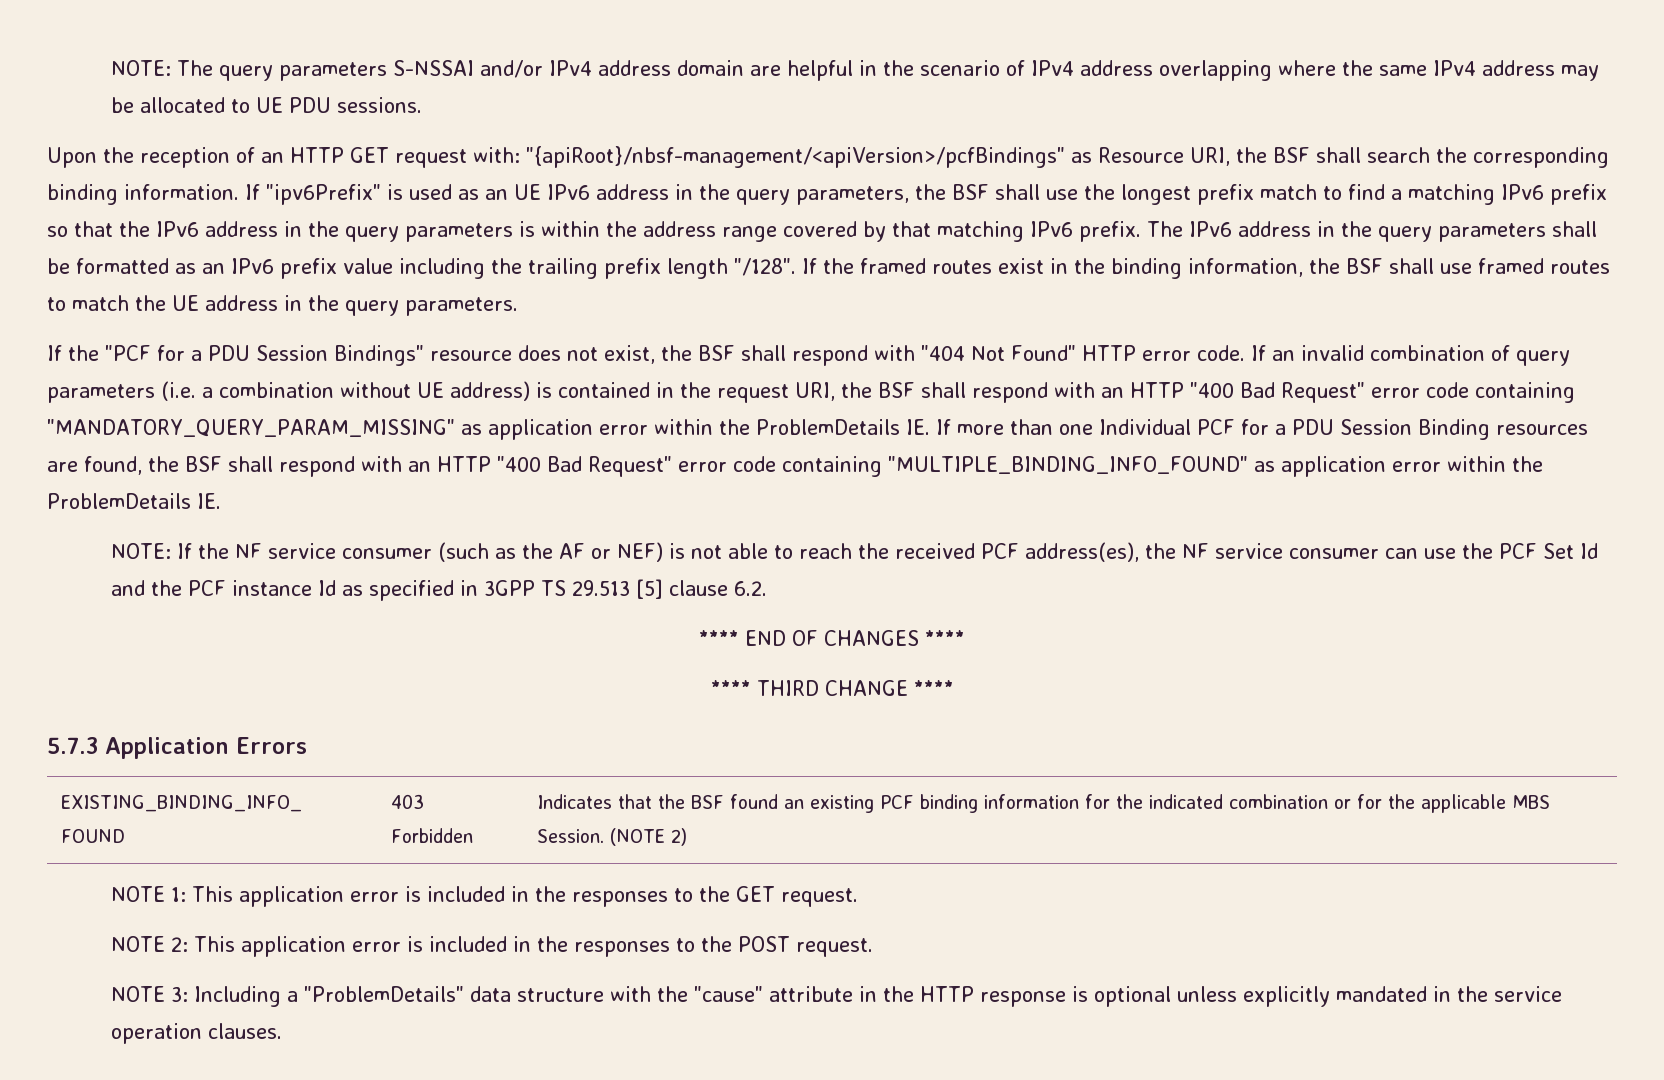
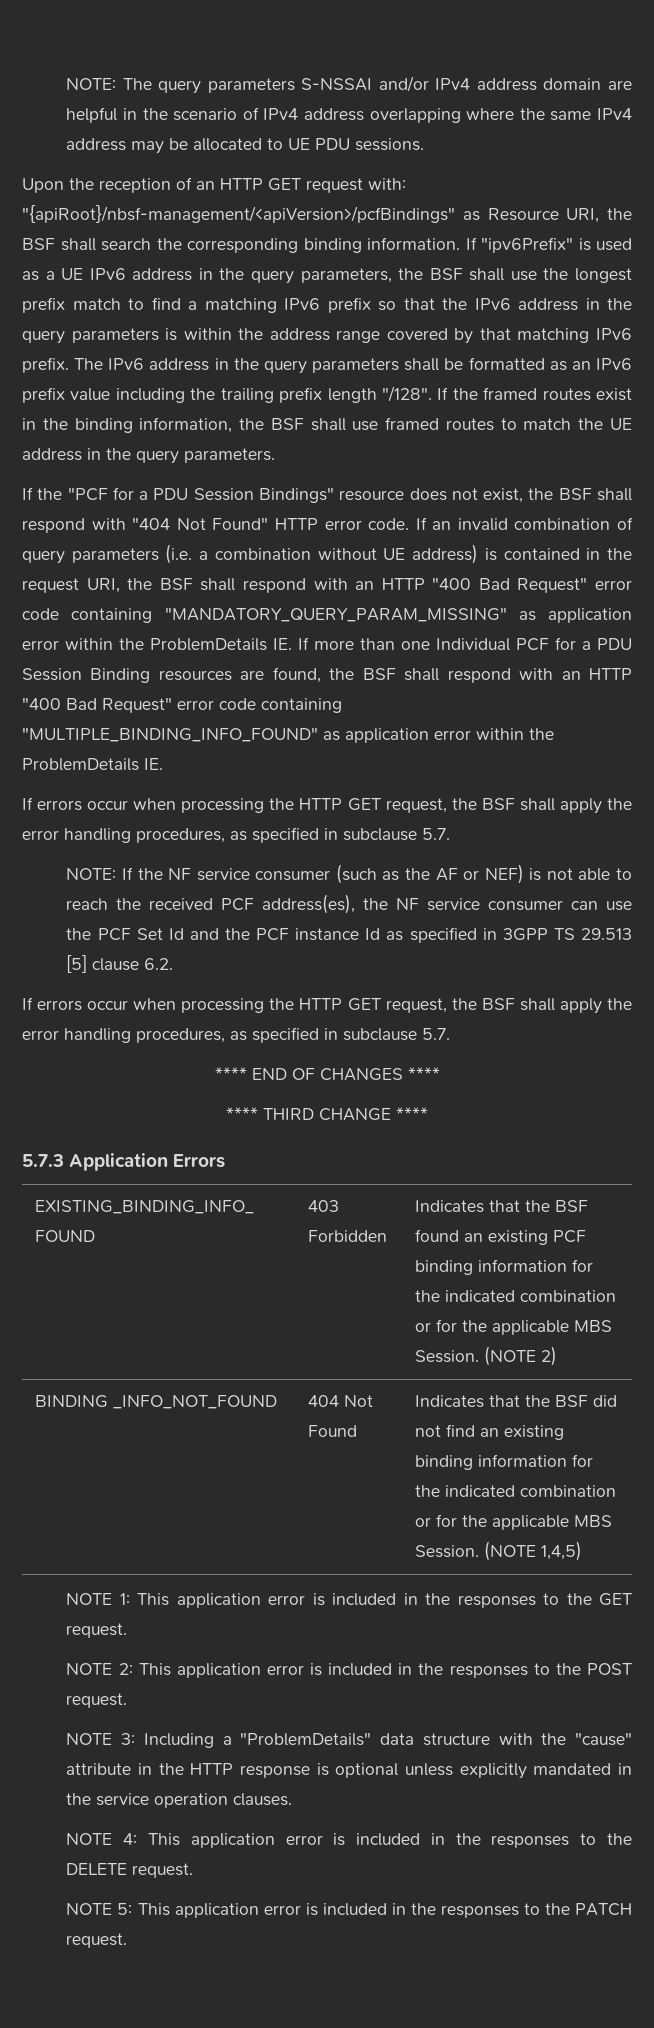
[485,189,508,200] an -> [45,271,55,280] a
(221, 501) none -> [22,797,633,814] [22,827,450,843] // If errors occur when processing the HTTP GET request, the BSF shall apply the error handling procedures, as specified in subclause 5.7.
(767, 588) none -> [22,997,633,1014] [22,1027,450,1043] // If errors occur when processing the HTTP GET request, the BSF shall apply the error handling procedures, as specified in subclause 5.7.
(687, 837) none -> [35,1395,278,1409] [308,1395,374,1407] [308,1425,358,1437] [415,1395,618,1408] [415,1424,565,1440] [415,1454,594,1470] [415,1485,617,1497] [415,1514,613,1530] [415,1541,583,1561] // BINDING _INFO_NOT_FOUND | 404 Not Found | Indicates that the BSF did not find an existing binding information for the indicated combination or for the applicable MBS Session. (NOTE 1,4,5)
(282, 1031) none -> [66,1833,632,1848] [66,1863,194,1878] [66,1903,632,1918] [66,1933,128,1948] // NOTE 4: This application error is included in the responses to the DELETE request. // NOTE 5: This application error is included in the responses to the PATCH request.

